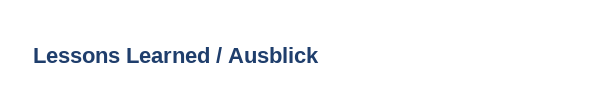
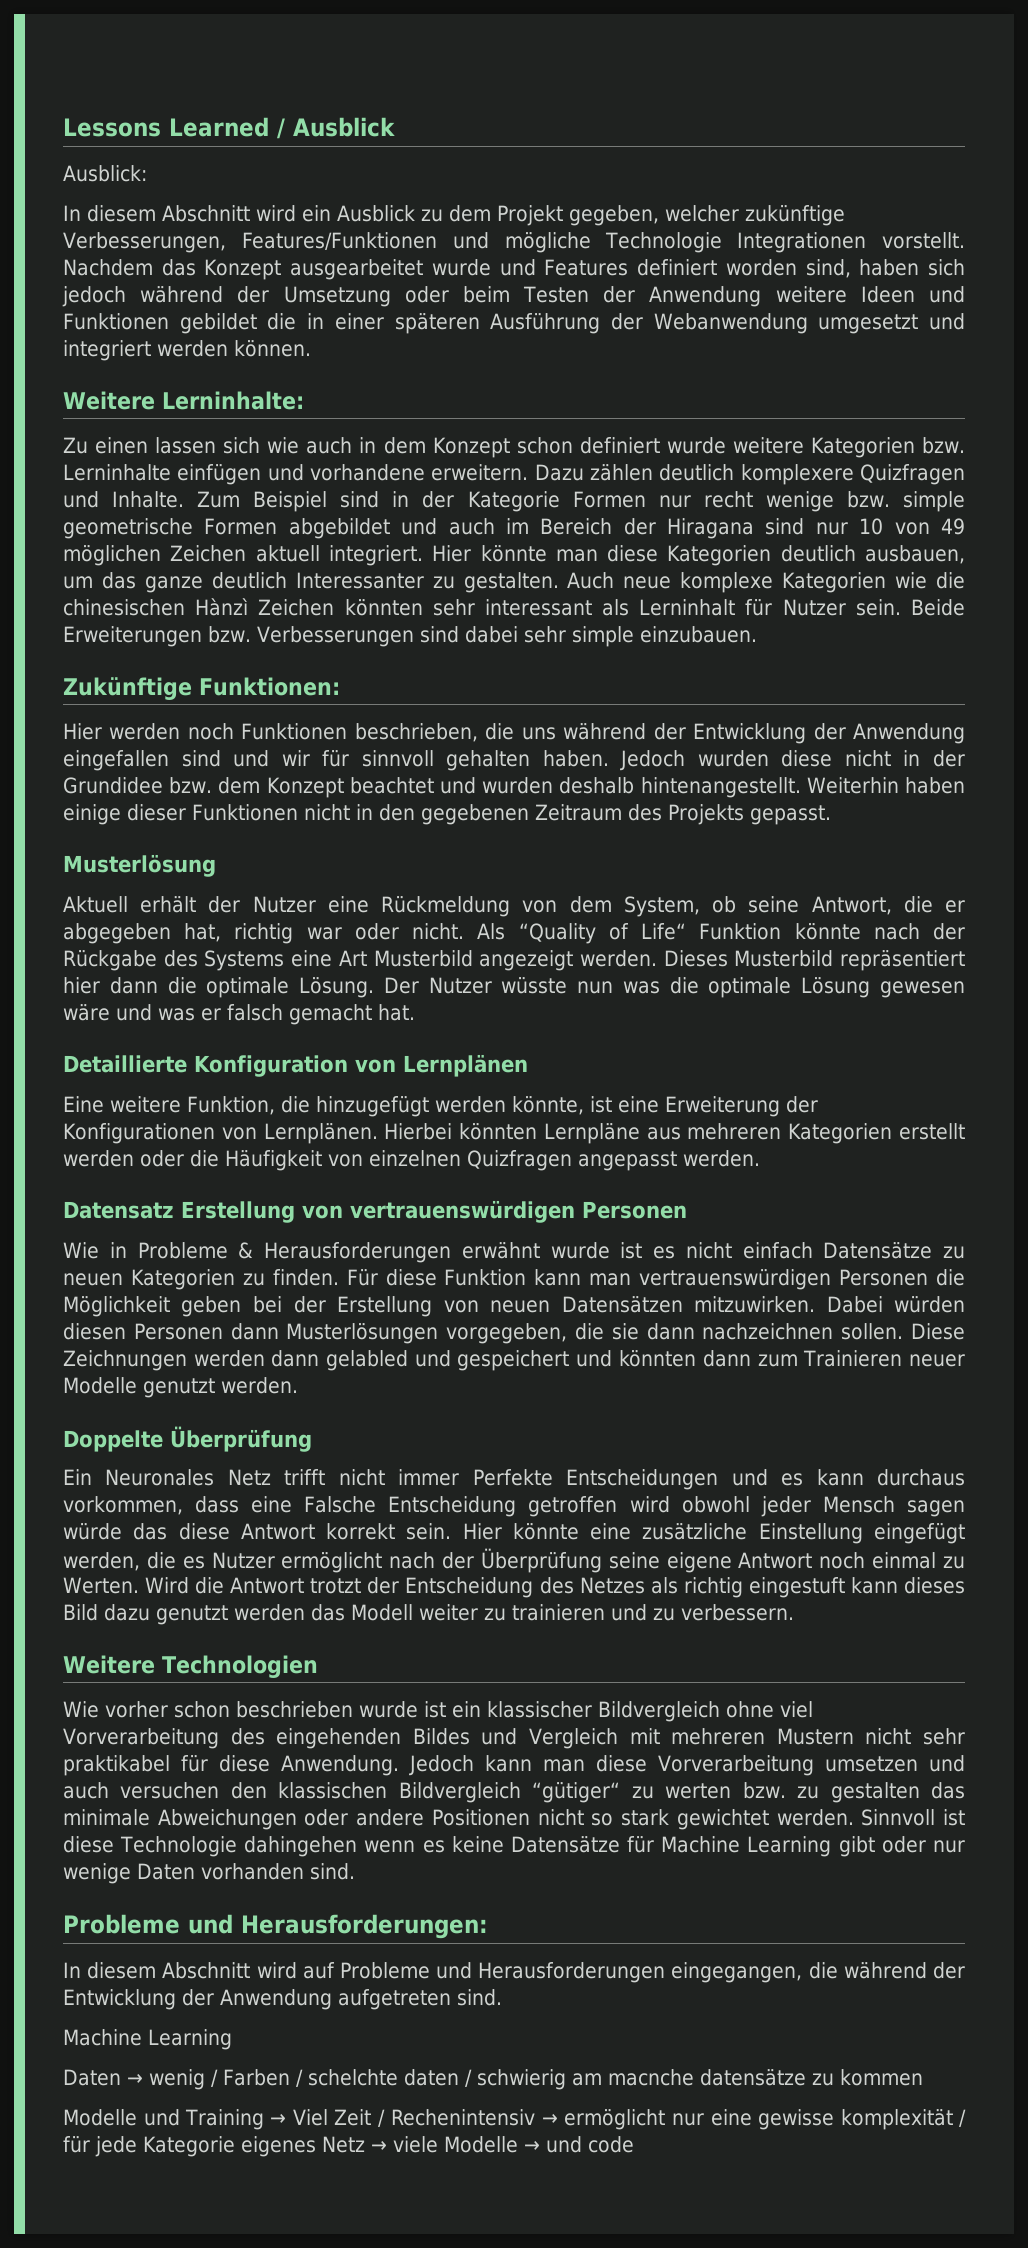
(319, 55) none -> [63,165,147,182] [63,205,845,226] [63,232,965,253] [63,259,965,280] [62,286,965,307] [63,313,965,334] [63,340,311,361] [63,391,304,410] [63,437,966,458] [63,464,965,485] [63,491,965,512] [63,518,965,539] [63,545,966,566] [63,572,966,593] [63,598,965,616] [63,626,757,647] [63,677,340,700] [63,723,965,744] [63,750,966,771] [63,777,965,798] [63,804,831,825] [63,854,216,877] [63,896,966,917] [63,923,965,944] [63,950,966,971] [63,977,965,998] [63,1004,415,1025] [63,1054,528,1077] [63,1096,818,1117] [63,1123,965,1144] [63,1150,760,1171] [63,1200,687,1223] [63,1242,965,1263] [63,1269,965,1290] [63,1296,965,1317] [63,1323,966,1344] [63,1350,966,1371] [63,1377,298,1398] [63,1426,312,1452] [63,1469,965,1490] [63,1496,965,1517] [63,1523,965,1544] [63,1548,965,1573] [63,1577,965,1598] [63,1604,794,1625] [63,1655,318,1678] [63,1701,813,1722] [63,1728,965,1749] [63,1755,965,1776] [63,1782,966,1803] [63,1809,965,1830] [63,1836,965,1857] [63,1863,355,1884] [63,1914,488,1939] [63,1962,965,1983] [63,1989,502,2010] [63,2029,232,2050] [63,2069,923,2090] [63,2109,966,2130] [63,2136,634,2157] // Ausblick: // In diesem Abschnitt wird ein Ausblick zu dem Projekt gegeben, welcher zukünftige Verbesserungen, Features/Funktionen und mögliche Technologie Integrationen vorstellt. Nachdem das Konzept ausgearbeitet wurde und Features definiert worden sind, haben sich jedoch während der Umsetzung oder beim Testen der Anwendung weitere Ideen und Funktionen gebildet die in einer späteren Ausführung der Webanwendung umgesetzt und integriert werden können. // Weitere Lerninhalte: // Zu einen lassen sich wie auch in dem Konzept schon definiert wurde weitere Kategorien bzw. Lerninhalte einfügen und vorhandene erweitern. Dazu zählen deutlich komplexere Quizfragen und Inhalte. Zum Beispiel sind in der Kategorie Formen nur recht wenige bzw. simple geometrische Formen abgebildet und auch im Bereich der Hiragana sind nur 10 von 49 möglichen Zeichen aktuell integriert. Hier könnte man diese Kategorien deutlich ausbauen, um das ganze deutlich Interessanter zu gestalten. Auch neue komplexe Kategorien wie die chinesischen Hànzì Zeichen könnten sehr interessant als Lerninhalt für Nutzer sein. Beide Erweiterungen bzw. Verbesserungen sind dabei sehr simple einzubauen. // Zukünftige Funktionen: // Hier werden noch Funktionen beschrieben, die uns während der Entwicklung der Anwendung eingefallen sind und wir für sinnvoll gehalten haben. Jedoch wurden diese nicht in der Grundidee bzw. dem Konzept beachtet und wurden deshalb hintenangestellt. Weiterhin haben einige dieser Funktionen nicht in den gegebenen Zeitraum des Projekts gepasst. // Musterlösung // Aktuell erhält der Nutzer eine Rückmeldung von dem System, ob seine Antwort, die er abgegeben hat, richtig war oder nicht. Als “Quality of Life“ Funktion könnte nach der Rückgabe des Systems eine Art Musterbild angezeigt werden. Dieses Musterbild repräsentiert hier dann die optimale Lösung. Der Nutzer wüsste nun was die optimale Lösung gewesen wäre und was er falsch gemacht hat. // Detaillierte Konfiguration von Lernplänen // Eine weitere Funktion, die hinzugefügt werden könnte, ist eine Erweiterung der Konfigurationen von Lernplänen. Hierbei könnten Lernpläne aus mehreren Kategorien erstellt werden oder die Häufigkeit von einzelnen Quizfragen angepasst werden. // Datensatz Erstellung von vertrauenswürdigen Personen // Wie in Probleme & Herausforderungen erwähnt wurde ist es nicht einfach Datensätze zu neuen Kategorien zu finden. Für diese Funktion kann man vertrauenswürdigen Personen die Möglichkeit geben bei der Erstellung von neuen Datensätzen mitzuwirken. Dabei würden diesen Personen dann Musterlösungen vorgegeben, die sie dann nachzeichnen sollen. Diese Zeichnungen werden dann gelabled und gespeichert und könnten dann zum Trainieren neuer Modelle genutzt werden. // Doppelte Überprüfung // Ein Neuronales Netz trifft nicht immer Perfekte Entscheidungen und es kann durchaus vorkommen, dass eine Falsche Entscheidung getroffen wird obwohl jeder Mensch sagen würde das diese Antwort korrekt sein. Hier könnte eine zusätzliche Einstellung eingefügt werden, die es Nutzer ermöglicht nach der Überprüfung seine eigene Antwort noch einmal zu Werten. Wird die Antwort trotzt der Entscheidung des Netzes als richtig eingestuft kann dieses Bild dazu genutzt werden das Modell weiter zu trainieren und zu verbessern. // Weitere Technologien // Wie vorher schon beschrieben wurde ist ein klassischer Bildvergleich ohne viel Vorverarbeitung des eingehenden Bildes und Vergleich mit mehreren Mustern nicht sehr praktikabel für diese Anwendung. Jedoch kann man diese Vorverarbeitung umsetzen und auch versuchen den klassischen Bildvergleich “gütiger“ zu werten bzw. zu gestalten das minimale Abweichungen oder andere Positionen nicht so stark gewichtet werden. Sinnvoll ist diese Technologie dahingehen wenn es keine Datensätze für Machine Learning gibt oder nur wenige Daten vorhanden sind. // Probleme und Herausforderungen: // In diesem Abschnitt wird auf Probleme und Herausforderungen eingegangen, die während der Entwicklung der Anwendung aufgetreten sind. // Machine Learning // Daten → wenig / Farben / schelchte daten / schwierig am macnche datensätze zu kommen // Modelle und Training → Viel Zeit / Rechenintensiv → ermöglicht nur eine gewisse komplexität / für jede Kategorie eigenes Netz → viele Modelle → und code

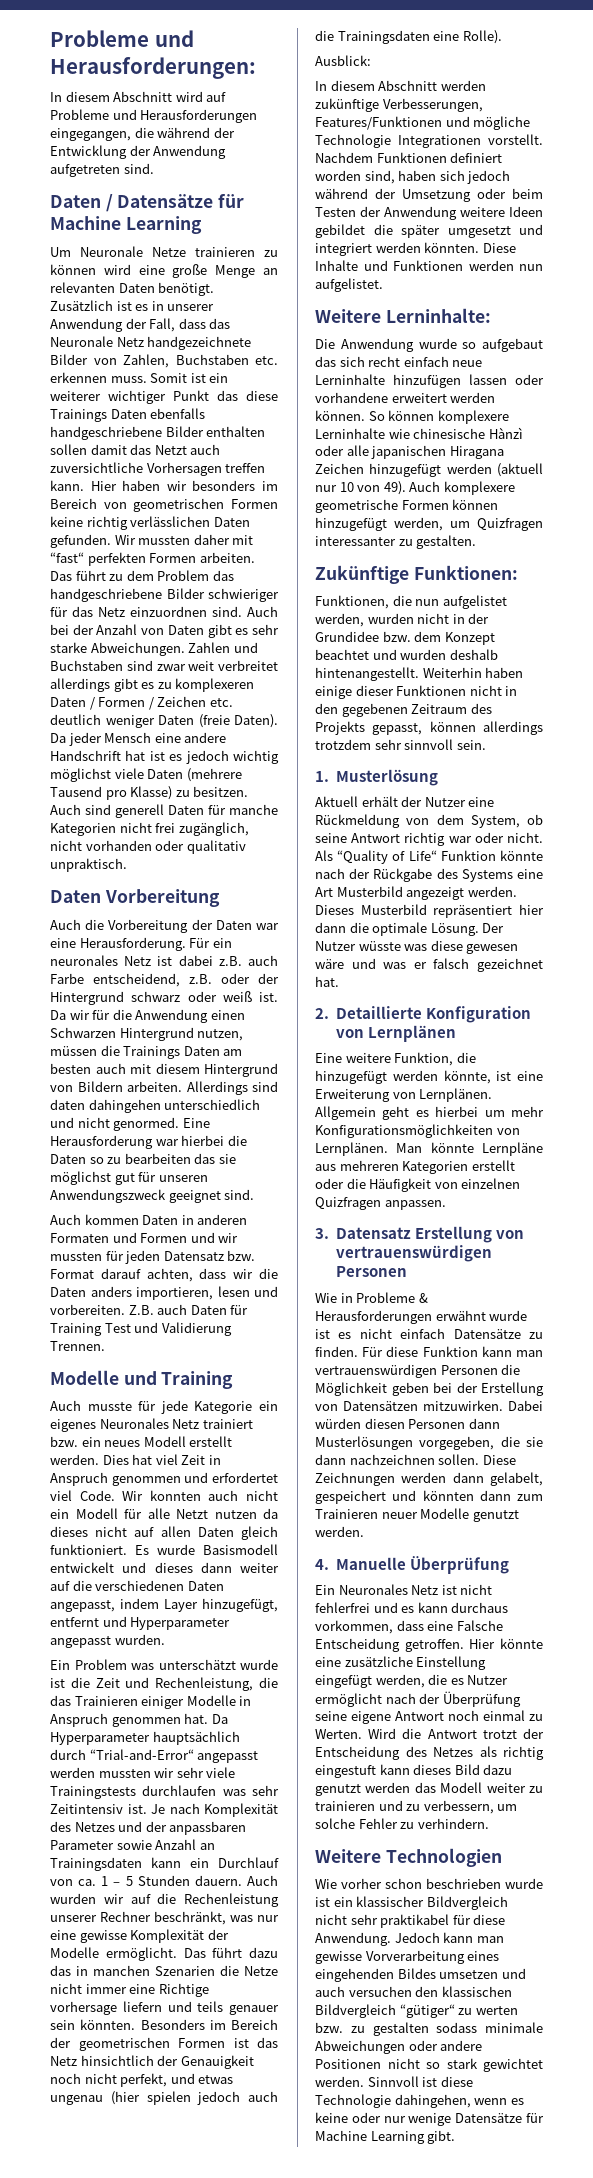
[63,117,395,139] [63,165,147,182] [63,205,739,226] Lessons Learned / Ausblick // Ausblick: // In diesem Abschnitt wird ein Ausblick zu dem Projekt gegeben, welcher -> [50,30,194,47] [50,57,256,79] [50,91,227,102] [50,109,258,123] [50,127,235,141] [50,145,227,159] [50,163,154,177] [50,193,245,212] [50,216,202,234] [50,246,278,257] [50,264,278,278] [50,282,215,296] [50,300,215,311] [50,318,231,332] [50,336,252,350] [50,354,278,368] [50,372,229,383] [50,390,278,404] [50,408,206,422] [50,426,266,440] [50,444,221,455] [50,462,266,476] [50,480,278,491] [50,498,278,512] [50,516,250,530] [50,534,254,548] [50,552,255,566] [50,570,234,581] [50,588,279,602] [50,606,278,617] [50,624,279,638] [50,642,258,656] [50,660,278,671] [50,678,255,692] [50,696,233,710] [50,714,278,728] [50,732,227,746] [50,750,279,764] [50,768,242,782] [50,786,249,800] [50,804,278,818] [50,822,249,836] [50,840,246,854] [50,858,127,872] [50,889,220,907] [50,919,279,933] [50,937,232,951] [50,955,278,966] [50,973,279,987] [50,991,278,1005] [50,1009,245,1023] [50,1027,244,1041] [50,1045,243,1059] [50,1063,278,1077] [50,1081,278,1095] [50,1099,261,1113] [50,1117,210,1131] [50,1135,247,1149] [50,1153,236,1164] [50,1171,208,1185] [50,1189,255,1203] [50,1214,248,1225] [50,1232,239,1243] [50,1250,256,1264] [50,1268,278,1282] [50,1286,278,1300] [50,1304,249,1315] [50,1322,232,1336] [50,1341,105,1351] [50,1370,234,1389] [50,1400,278,1414] [50,1418,253,1432] [50,1436,233,1447] [50,1454,221,1465] [50,1472,278,1486] [50,1490,278,1501] [50,1508,278,1519] [50,1526,279,1540] [50,1544,278,1555] [50,1562,279,1573] [50,1580,224,1591] [50,1598,278,1612] [50,1616,231,1630] [50,1634,165,1648] [50,1659,278,1670] [50,1677,278,1691] [50,1695,252,1709] [50,1713,228,1727] [50,1731,240,1745] [50,1749,259,1763] [50,1767,236,1778] [50,1785,279,1799] [50,1803,278,1817] [50,1821,247,1835] [50,1839,215,1850] [50,1857,279,1871] [50,1875,278,1886] [50,1893,279,1907] [50,1911,279,1925] [50,1929,229,1943] [50,1947,278,1961] [50,1965,278,1976] [50,1983,209,1997] [50,2001,279,2015] [50,2019,278,2030] [50,2037,278,2051] [50,2055,254,2069] [50,2073,234,2087] [50,2091,278,2105] [315,30,502,44] [315,55,371,66] [315,80,486,91] Probleme und Herausforderungen: // In diesem Abschnitt wird auf Probleme und Herausforderungen eingegangen, die während der Entwicklung der Anwendung aufgetreten sind. // Daten / Datensätze für Machine Learning // Um Neuronale Netze trainieren zu können wird eine große Menge an relevanten Daten benötigt. Zusätzlich ist es in unserer Anwendung der Fall, dass das Neuronale Netz handgezeichnete Bilder von Zahlen, Buchstaben etc. erkennen muss. Somit ist ein weiterer wichtiger Punkt das diese Trainings Daten ebenfalls handgeschriebene Bilder enthalten sollen damit das Netzt auch zuversichtliche Vorhersagen treffen kann. Hier haben wir besonders im Bereich von geometrischen Formen keine richtig verlässlichen Daten gefunden. Wir mussten daher mit “fast“ perfekten Formen arbeiten. Das führt zu dem Problem das handgeschriebene Bilder schwieriger für das Netz einzuordnen sind. Auch bei der Anzahl von Daten gibt es sehr starke Abweichungen. Zahlen und Buchstaben sind zwar weit verbreitet allerdings gibt es zu komplexeren Daten / Formen / Zeichen etc. deutlich weniger Daten (freie Daten). Da jeder Mensch eine andere Handschrift hat ist es jedoch wichtig möglichst viele Daten (mehrere Tausend pro Klasse) zu besitzen. Auch sind generell Daten für manche Kategorien nicht frei zugänglich, nicht vorhanden oder qualitativ unpraktisch. // Daten Vorbereitung // Auch die Vorbereitung der Daten war eine Herausforderung. Für ein neuronales Netz ist dabei z.B. auch Farbe entscheidend, z.B. oder der Hintergrund schwarz oder weiß ist. Da wir für die Anwendung einen Schwarzen Hintergrund nutzen, müssen die Trainings Daten am besten auch mit diesem Hintergrund von Bildern arbeiten. Allerdings sind daten dahingehen unterschiedlich und nicht genormed. Eine Herausforderung war hierbei die Daten so zu bearbeiten das sie möglichst gut für unseren Anwendungszweck geeignet sind. // Auch kommen Daten in anderen Formaten und Formen und wir mussten für jeden Datensatz bzw. Format darauf achten, dass wir die Daten anders importieren, lesen und vorbereiten. Z.B. auch Daten für Training Test und Validierung Trennen. // Modelle und Training // Auch musste für jede Kategorie ein eigenes Neuronales Netz trainiert bzw. ein neues Modell erstellt werden. Dies hat viel Zeit in Anspruch genommen und erfordertet viel Code. Wir konnten auch nicht ein Modell für alle Netzt nutzen da dieses nicht auf allen Daten gleich funktioniert. Es wurde Basismodell entwickelt und dieses dann weiter auf die verschiedenen Daten angepasst, indem Layer hinzugefügt, entfernt und Hyperparameter angepasst wurden. // Ein Problem was unterschätzt wurde ist die Zeit und Rechenleistung, die das Trainieren einiger Modelle in Anspruch genommen hat. Da Hyperparameter hauptsächlich durch “Trial-and-Error“ angepasst werden mussten wir sehr viele Trainingstests durchlaufen was sehr Zeitintensiv ist. Je nach Komplexität des Netzes und der anpassbaren Parameter sowie Anzahl an Trainingsdaten kann ein Durchlauf von ca. 1 – 5 Stunden dauern. Auch wurden wir auf die Rechenleistung unserer Rechner beschränkt, was nur eine gewisse Komplexität der Modelle ermöglicht. Das führt dazu das in manchen Szenarien die Netze nicht immer eine Richtige vorhersage liefern und teils genauer sein könnten. Besonders im Bereich der geometrischen Formen ist das Netz hinsichtlich der Genauigkeit noch nicht perfekt, und etwas ungenau (hier spielen jedoch auch die Trainingsdaten eine Rolle). // Ausblick: // In diesem Abschnitt werden
[161,259,629,280] das Konzept ausgearbeitet wurde und Features -> [376,152,447,163] Funktionen
[928,286,965,303] [63,313,965,334] [63,340,311,361] [63,391,304,410] [63,437,966,458] [63,464,965,485] [63,491,965,512] [63,518,965,539] [63,545,966,566] [63,572,966,593] [63,598,965,616] [63,626,757,647] [63,677,340,700] [63,723,965,744] [63,750,833,771] und Funktionen gebildet die in einer späteren Ausführung der Webanwendung umgesetzt und integriert werden können. // Weitere Lerninhalte: // Zu einen lassen sich wie auch in dem Konzept schon definiert wurde weitere Kategorien bzw. Lerninhalte einfügen und vorhandene erweitern. Dazu zählen deutlich komplexere Quizfragen und Inhalte. Zum Beispiel sind in der Kategorie Formen nur recht wenige bzw. simple geometrische Formen abgebildet und auch im Bereich der Hiragana sind nur 10 von 49 möglichen Zeichen aktuell integriert. Hier könnte man diese Kategorien deutlich ausbauen, um das ganze deutlich Interessanter zu gestalten. Auch neue komplexe Kategorien wie die chinesischen Hànzì Zeichen könnten sehr interessant als Lerninhalt für Nutzer sein. Beide Erweiterungen bzw. Verbesserungen sind dabei sehr simple einzubauen. // Zukünftige Funktionen: // Hier werden noch Funktionen beschrieben, die uns während der Entwicklung der Anwendung eingefallen sind und wir für sinnvoll gehalten haben. Jedoch wurden diese -> [315,224,543,238] [315,242,516,256] [315,260,543,271] [315,278,383,292] [315,308,491,323] [315,338,543,352] [315,356,483,367] [315,374,544,388] [315,392,496,403] [315,410,509,424] [315,427,523,439] [315,445,504,459] [315,463,543,477] [315,481,515,495] [315,499,499,513] [315,517,543,531] [315,535,477,549] [315,565,518,584] [315,595,507,609] [315,613,414,627] gebildet die später umgesetzt und integriert werden könnten. Diese Inhalte und Funktionen werden nun aufgelistet. // Weitere Lerninhalte: // Die Anwendung wurde so aufgebaut das sich recht einfach neue Lerninhalte hinzufügen lassen oder vorhandene erweitert werden können. So können komplexere Lerninhalte wie chinesische Hànzì oder alle japanischen Hiragana Zeichen hinzugefügt werden (aktuell nur 10 von 49). Auch komplexere geometrische Formen können hinzugefügt werden, um Quizfragen interessanter zu gestalten. // Zukünftige Funktionen: // Funktionen, die nun aufgelistet werden, wurden
[749,805,831,825] gepasst. // -> [372,721,543,735] [315,739,486,750] [315,771,329,782] gepasst, können allerdings trotzdem sehr sinnvoll sein. // 1.
[811,896,966,915] [63,923,222,944] Antwort, die er abgegeben hat, -> [351,833,401,843] Antwort
[577,977,871,998] nun was die optimale Lösung -> [404,940,463,951] was diese
[289,1004,372,1025] gemacht -> [477,958,543,972] gezeichnet
(415, 1012) none -> [315,1008,329,1019] 2.
[785,1096,818,1113] [63,1123,538,1144] der Konfigurationen von Lernplänen. Hierbei könnten -> [392,1088,493,1102] [315,1106,544,1120] [315,1124,520,1138] [315,1142,474,1156] von Lernplänen. Allgemein geht es hierbei um mehr Konfigurationsmöglichkeiten von Lernplänen. Man könnte
[63,1150,134,1167] werden -> (515, 1165) none
[577,1150,760,1171] angepasst werden. // -> [384,1200,446,1210] [315,1228,329,1239] anpassen. // 3.
[63,1269,265,1290] neuen Kategorien zu -> (543, 1335) none
[490,1300,551,1313] neuen -> (338, 1407) none
[325,1350,451,1371] gelabled und -> [490,1472,543,1486] gelabelt,
[63,1430,163,1452] Doppelte -> [315,1557,406,1570] 4. Manuelle
[284,1469,719,1490] trifft nicht immer Perfekte Entscheidungen -> [441,1584,493,1595] [315,1602,370,1613] ist nicht fehlerfrei
[528,1496,965,1517] [63,1523,452,1540] getroffen wird obwohl jeder Mensch sagen würde das diese Antwort korrekt sein. -> [404,1639,464,1652] getroffen.
[681,1604,794,1621] verbessern. -> [423,1800,518,1814] [315,1818,489,1829] verbessern, um solche Fehler zu verhindern.
[726,1701,813,1718] [63,1728,854,1749] ohne viel Vorverarbeitung des eingehenden Bildes und Vergleich mit mehreren Mustern -> (508, 1903) none
[596,1755,815,1776] diese Vorverarbeitung -> [315,1950,500,1964] [315,1968,436,1982] gewisse Vorverarbeitung eines eingehenden Bildes
[931,1782,966,1799] das -> [436,2022,478,2033] sodass
[244,1836,358,1857] dahingehen -> [394,2094,471,2108] dahingehen,
[510,1836,965,1857] [63,1863,355,1884] [63,1914,488,1939] [63,1962,965,1983] [63,1989,502,2010] [63,2029,232,2050] [63,2069,923,2090] [63,2109,966,2130] [63,2136,634,2157] Datensätze für Machine Learning gibt oder nur wenige Daten vorhanden sind. // Probleme und Herausforderungen: // In diesem Abschnitt wird auf Probleme und Herausforderungen eingegangen, die während der Entwicklung der Anwendung aufgetreten sind. // Machine Learning // Daten → wenig / Farben / schelchte daten / schwierig am macnche datensätze zu kommen // Modelle und Training → Viel Zeit / Rechenintensiv → ermöglicht nur eine gewisse komplexität / für jede Kategorie eigenes Netz → viele Modelle → und code -> [351,2112,544,2126] [315,2130,456,2144] oder nur wenige Datensätze für Machine Learning gibt.

